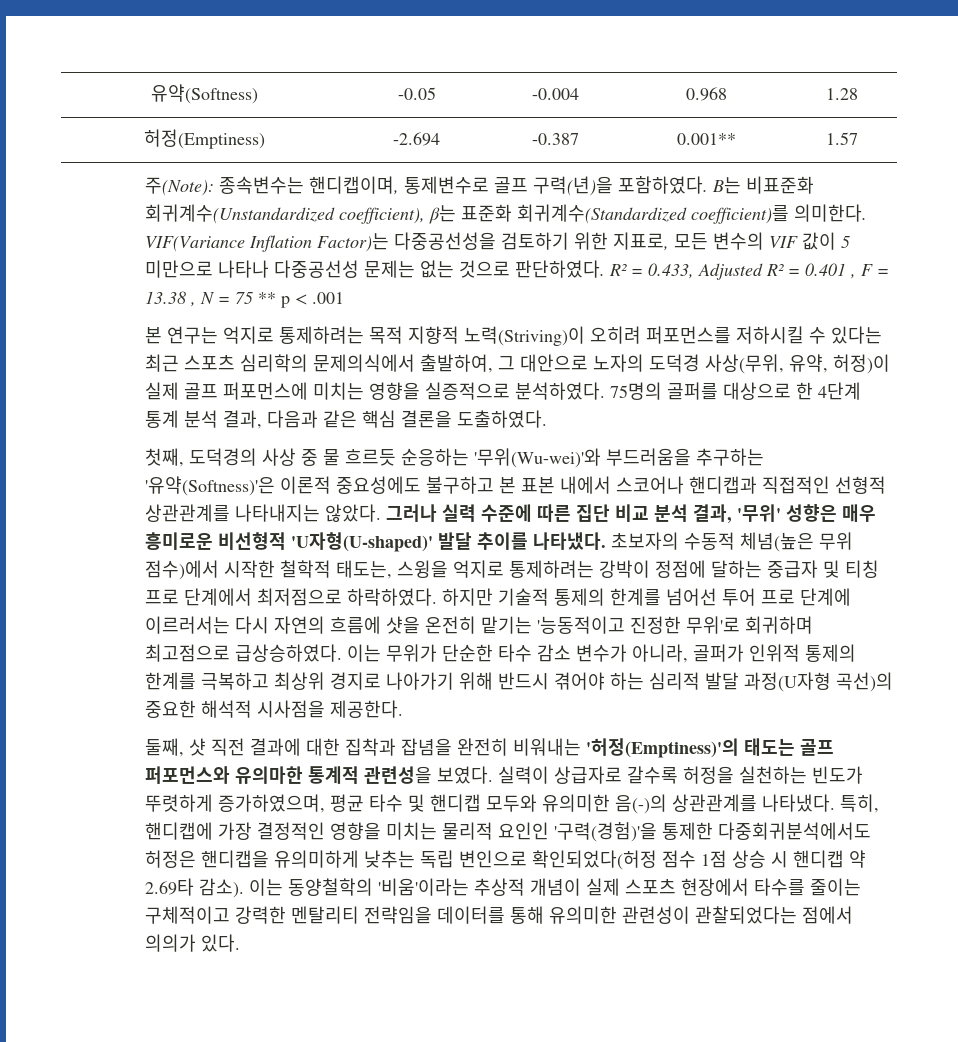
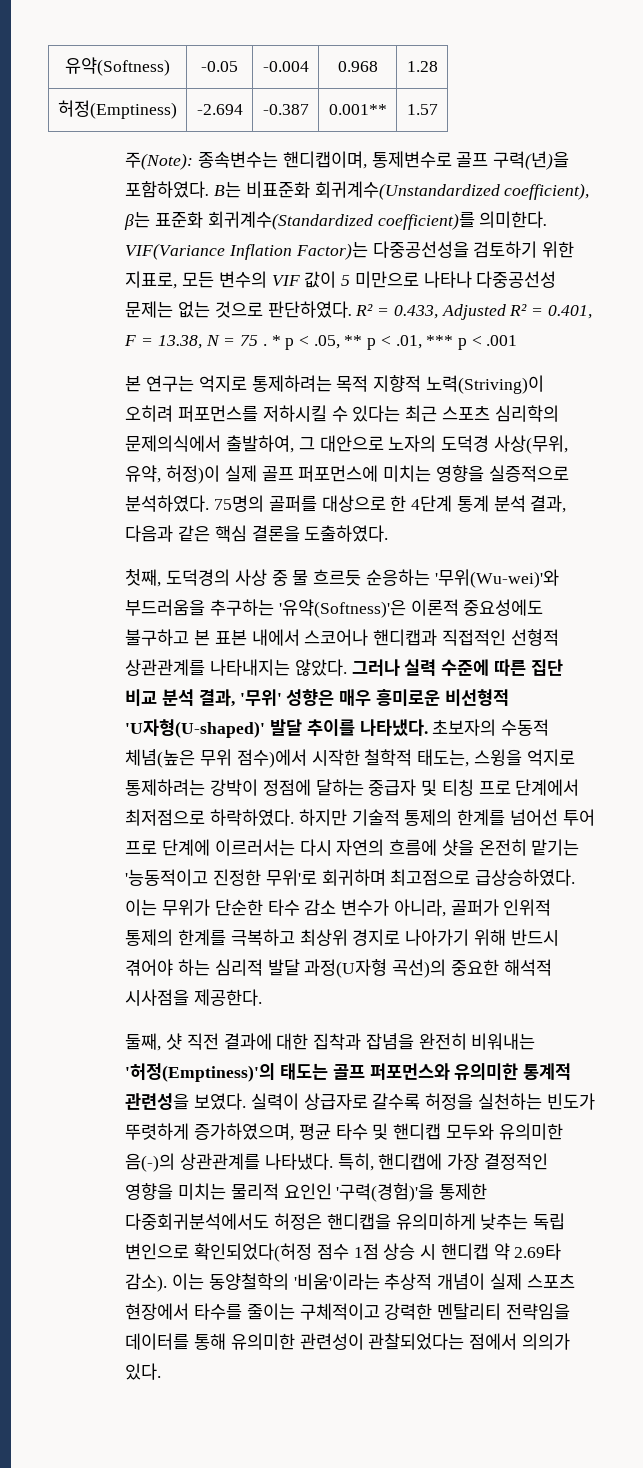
[804,263,889,279] [144,291,276,307] 0.401 , F = 13.38 , N = 75 ** -> [547,305,592,319] [124,335,454,350] 0.401, F = 13.38, N = 75 . * p < .05, ** p < .01, ***
[234,766,303,784] 유의마한 -> [454,1063,519,1081] 유의미한

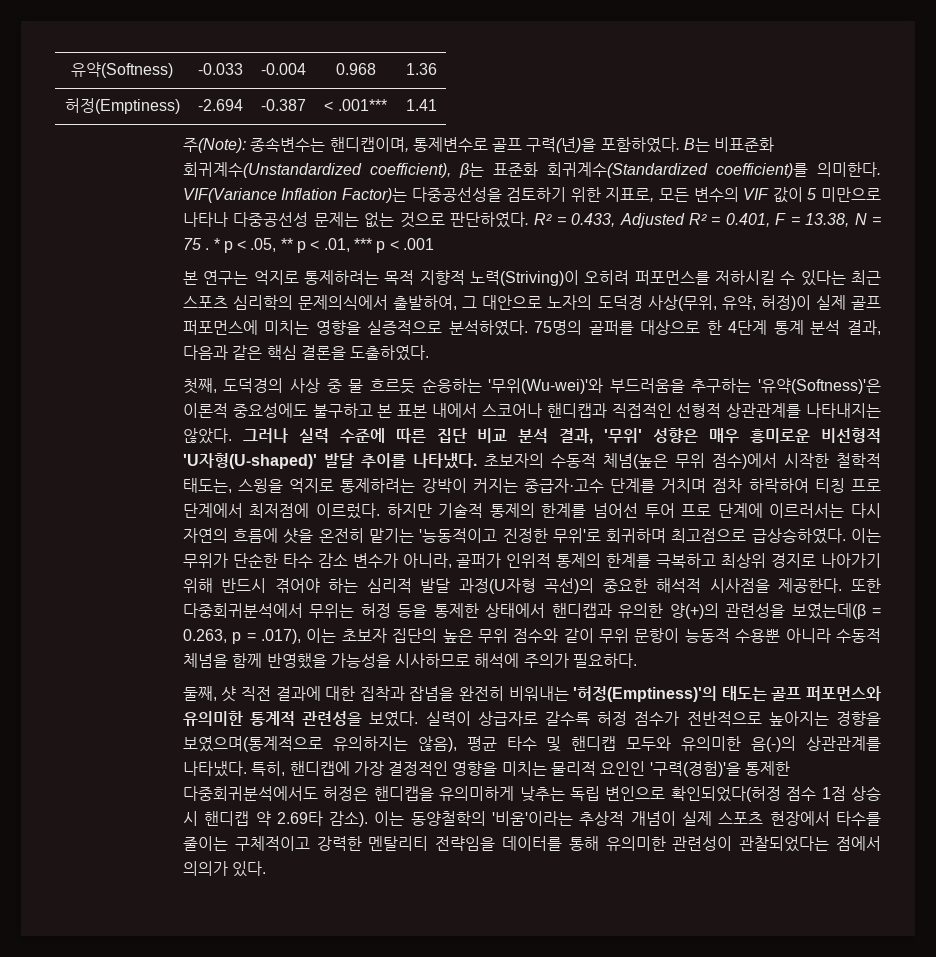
[201,61,238,72] -0.05 -> [197,63,243,75] -0.033
[406,61,438,72] 1.28 -> [405,63,437,75] 1.36
[328,104,387,115] [406,104,438,115] 0.001** | 1.57 -> [324,99,387,111] [405,99,437,111] < .001*** | 1.41
[262,779,438,796] 정점에 달하는 중급자 및 -> [472,478,809,493] 커지는 중급자·고수 단계를 거치며 점차 하락하여
[125,809,295,826] 최저점으로 하락하였다. -> [249,503,381,519] 최저점에 이르렀다.
(263, 997) none -> [850,578,881,593] [182,603,882,619] [182,628,882,644] [182,653,638,669] 또한 다중회귀분석에서 무위는 허정 등을 통제한 상태에서 핸디캡과 유의한 양(+)의 관련성을 보였는데(β = 0.263, p = .017), 이는 초보자 집단의 높은 무위 점수와 같이 무위 문항이 능동적 수용뿐 아니라 수동적 체념을 함께 반영했을 가능성을 시사하므로 해석에 주의가 필요하다.
[425,1093,595,1110] [125,1123,295,1141] 허정을 실천하는 빈도가 뚜렷하게 증가하였으며, -> [597,711,881,726] [182,736,457,752] 허정 점수가 전반적으로 높아지는 경향을 보였으며(통계적으로 유의하지는 않음),

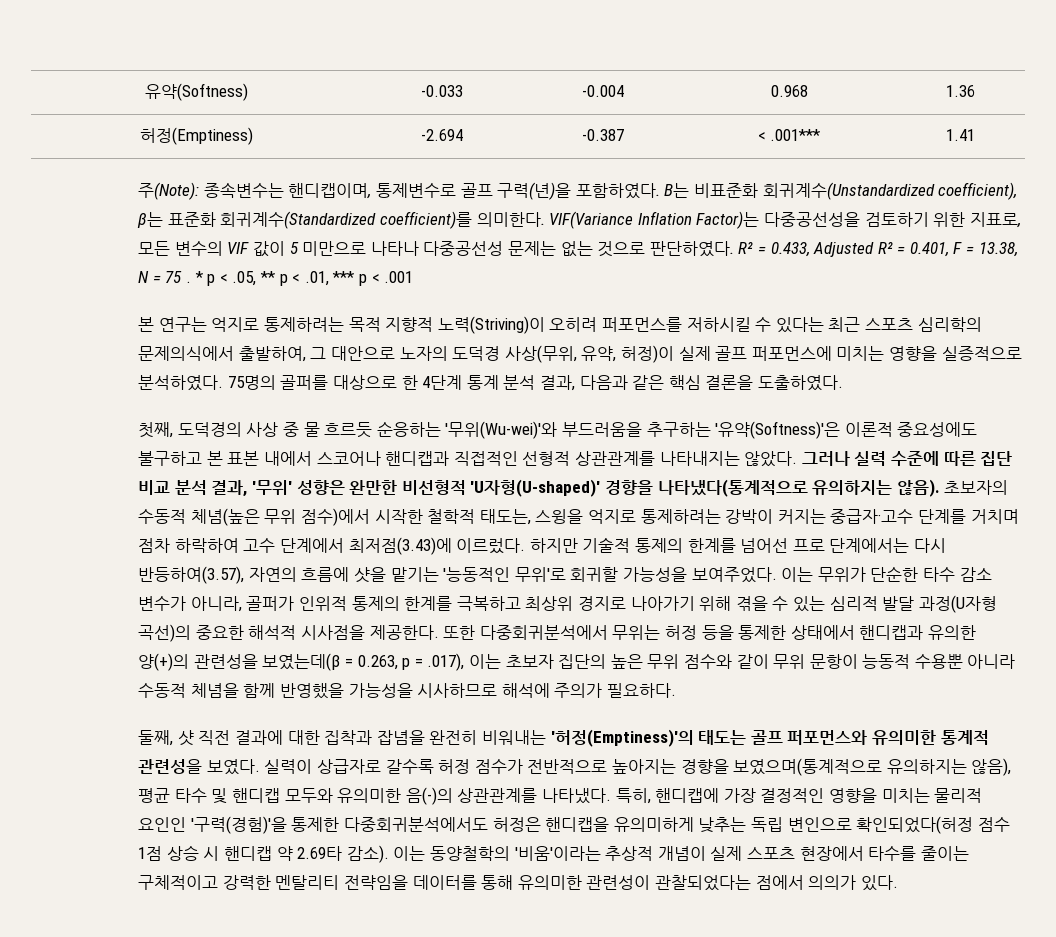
[709,428,881,443] [182,453,477,469] 매우 흥미로운 비선형적 'U자형(U-shaped)' 발달 추이를 나타냈다. -> [349,479,940,497] 완만한 비선형적 'U자형(U-shaped)' 경향을 나타냈다(통계적으로 유의하지는 않음).
[814,478,882,493] [182,503,310,518] 티칭 프로 단계에서 최저점에 -> [243,537,452,555] 고수 단계에서 최저점(3.43)에
[644,503,881,518] [182,528,846,544] 투어 프로 단계에 이르러서는 다시 자연의 흐름에 샷을 온전히 맡기는 '능동적이고 진정한 무위'로 회귀하며 최고점으로 급상승하였다. -> [792,538,946,553] [138,566,777,584] 프로 단계에서는 다시 반등하여(3.57), 자연의 흐름에 샷을 맡기는 '능동적인 무위'로 회귀할 가능성을 보여주었다.
[221,578,359,593] 반드시 겪어야 하는 -> [735,596,825,612] 겪을 수 있는

